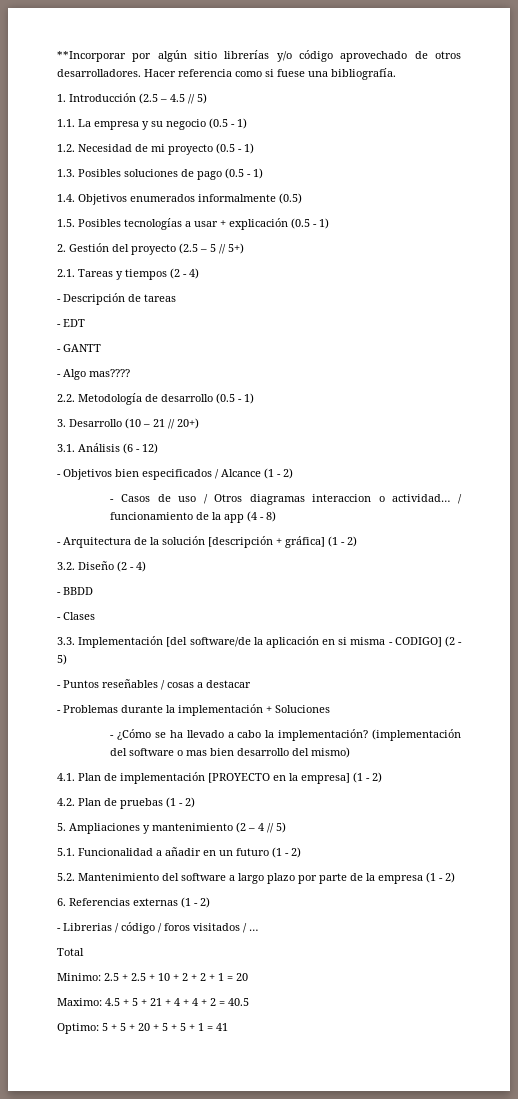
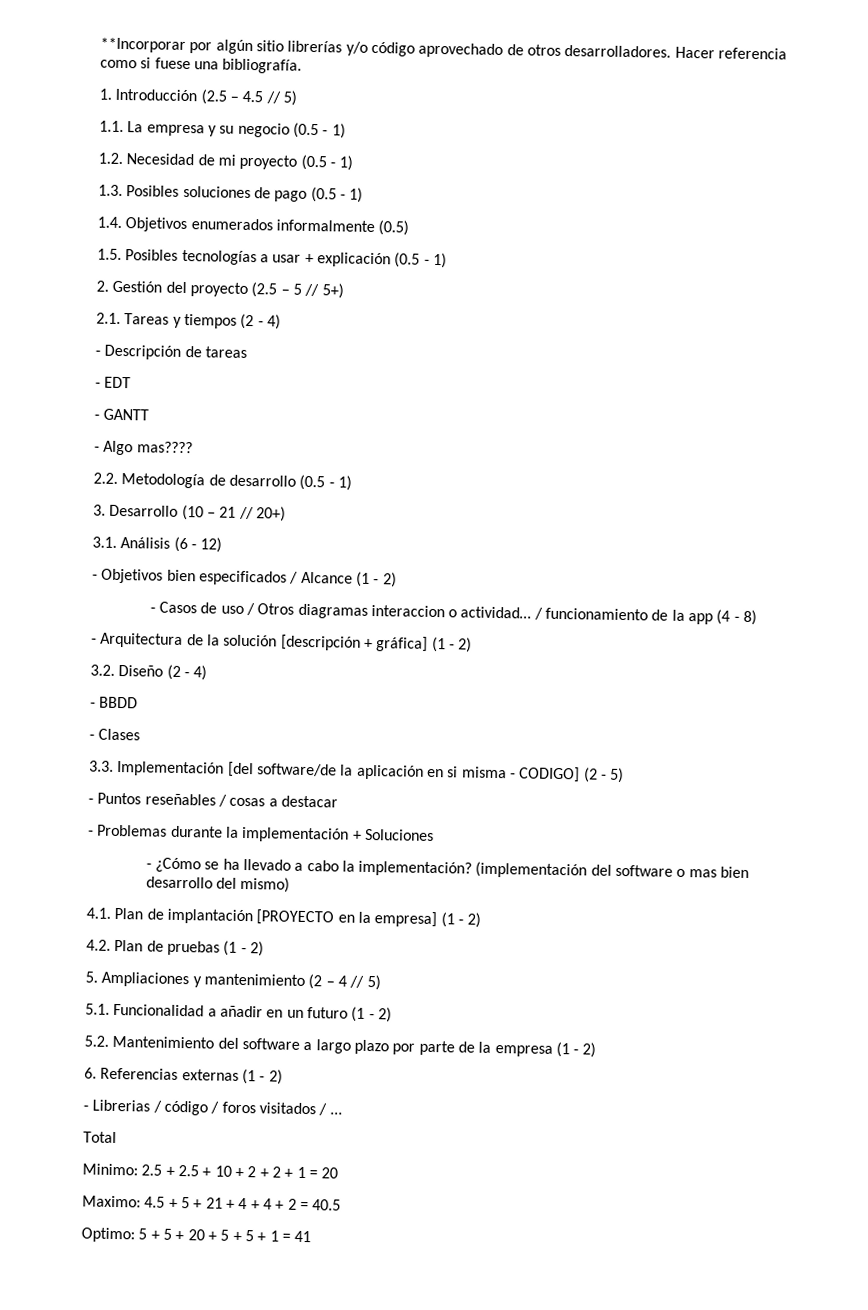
[120,772,205,784] implementación -> [166,908,253,925] implantación

